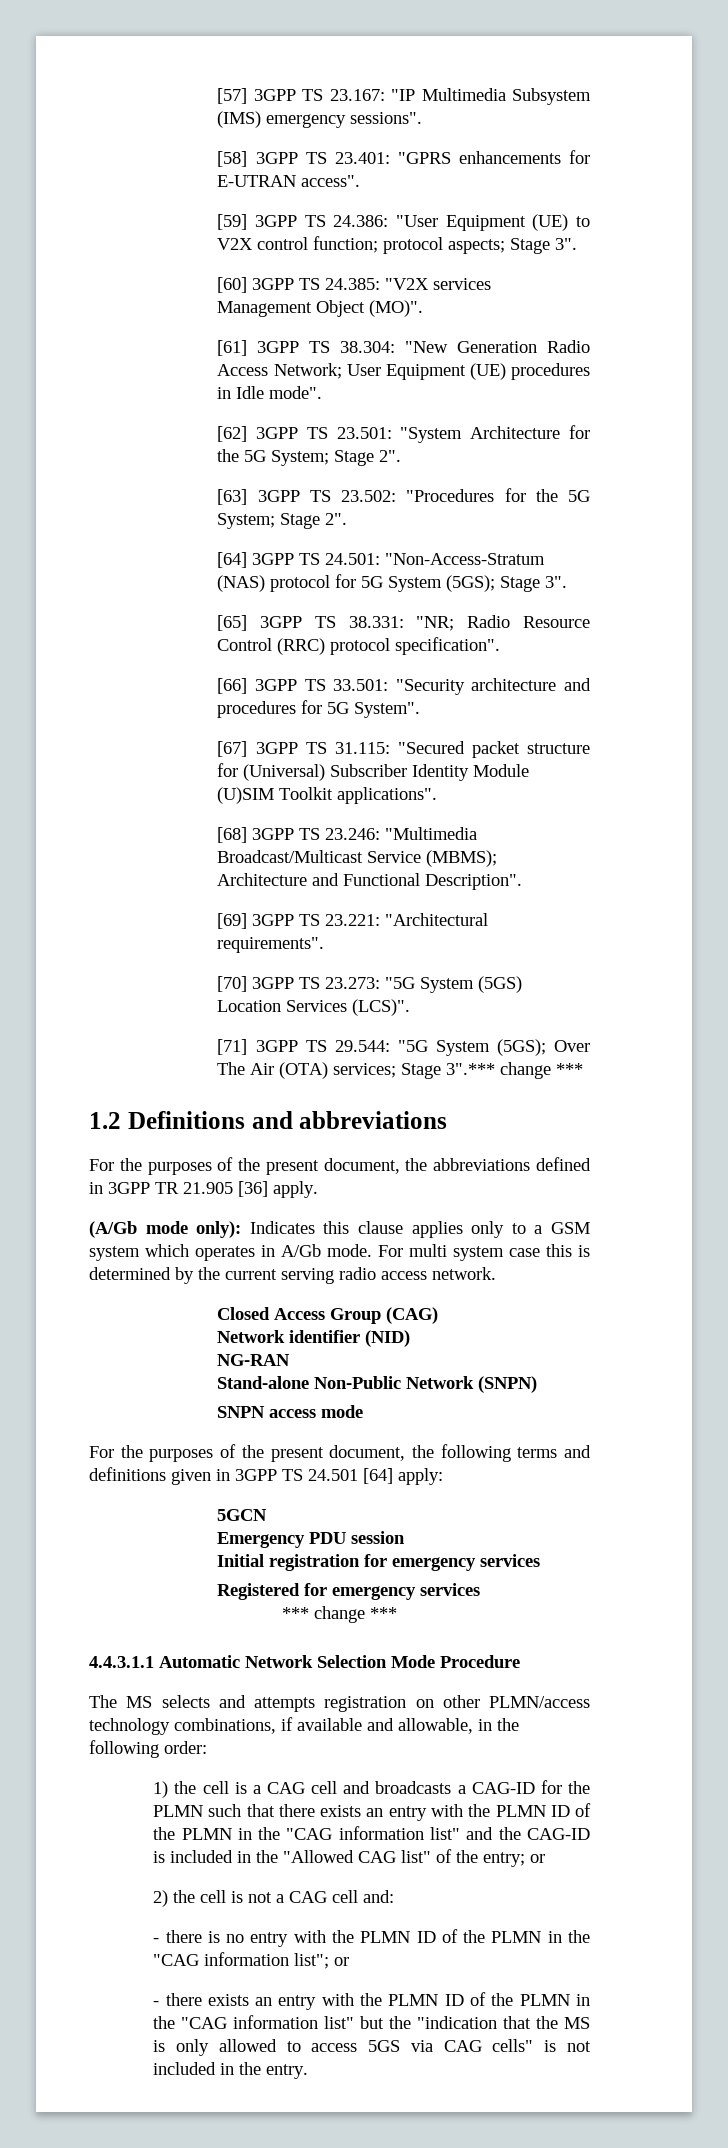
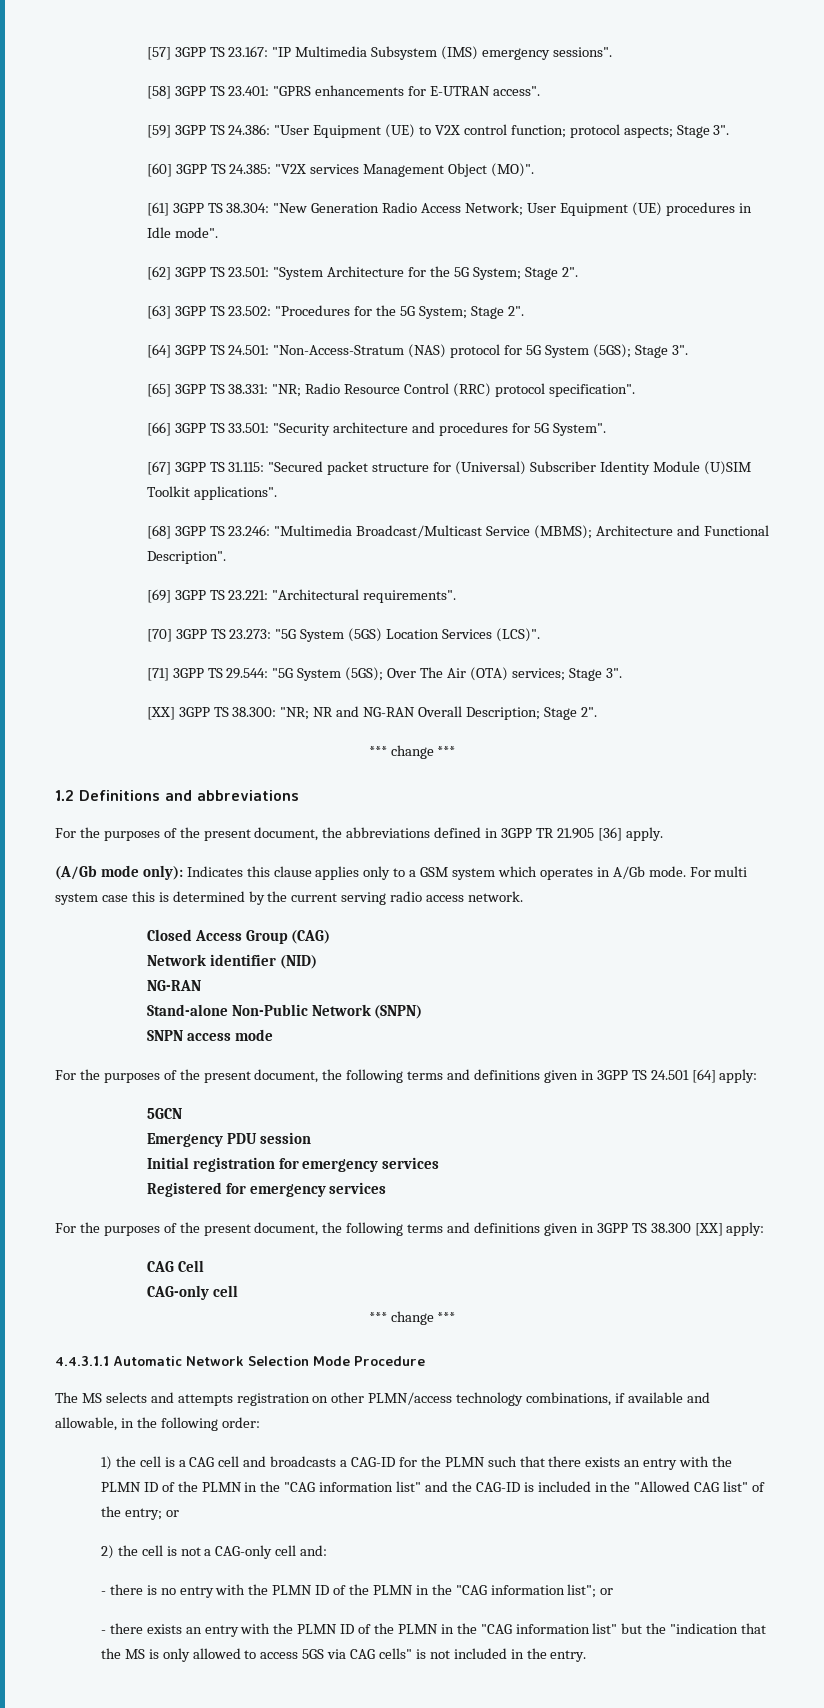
[446,1063,496,1075] 3".*** -> [605,668,622,678] [146,706,597,720] [368,746,387,756] 3". // [XX] 3GPP TS 38.300: "NR; NR and NG-RAN Overall Description; Stage 2". // ***
(481, 1589) none -> [55,1222,765,1236] [146,1260,204,1272] [146,1285,238,1300] // For the purposes of the present document, the following terms and definitions given in 3GPP TS 38.300 [XX] apply: // CAG Cell // CAG-only cell
[289,1891,328,1903] CAG -> [215,1545,273,1559] CAG-only

